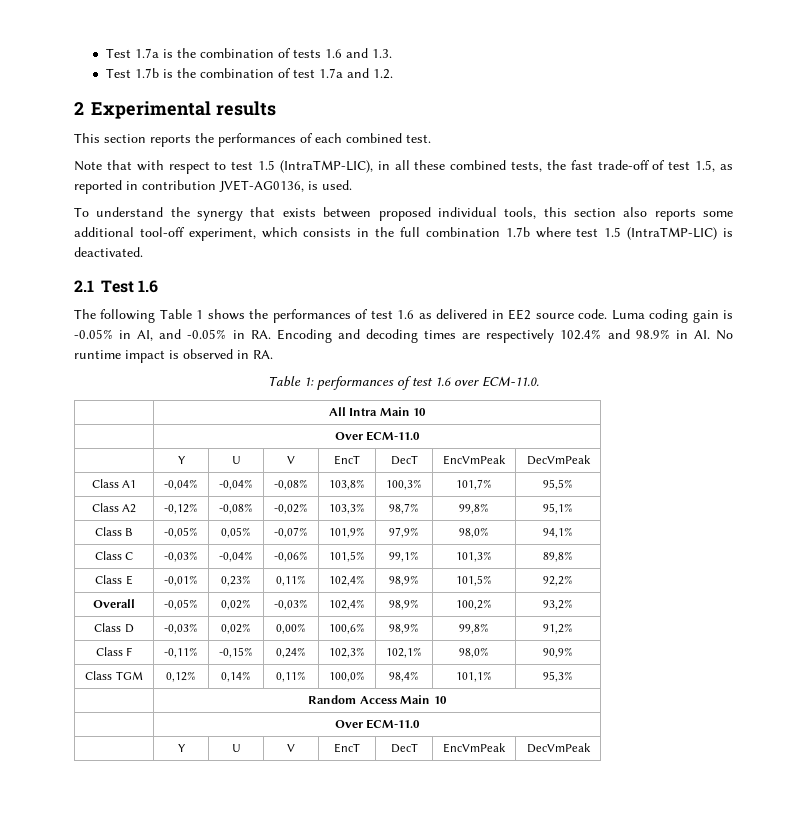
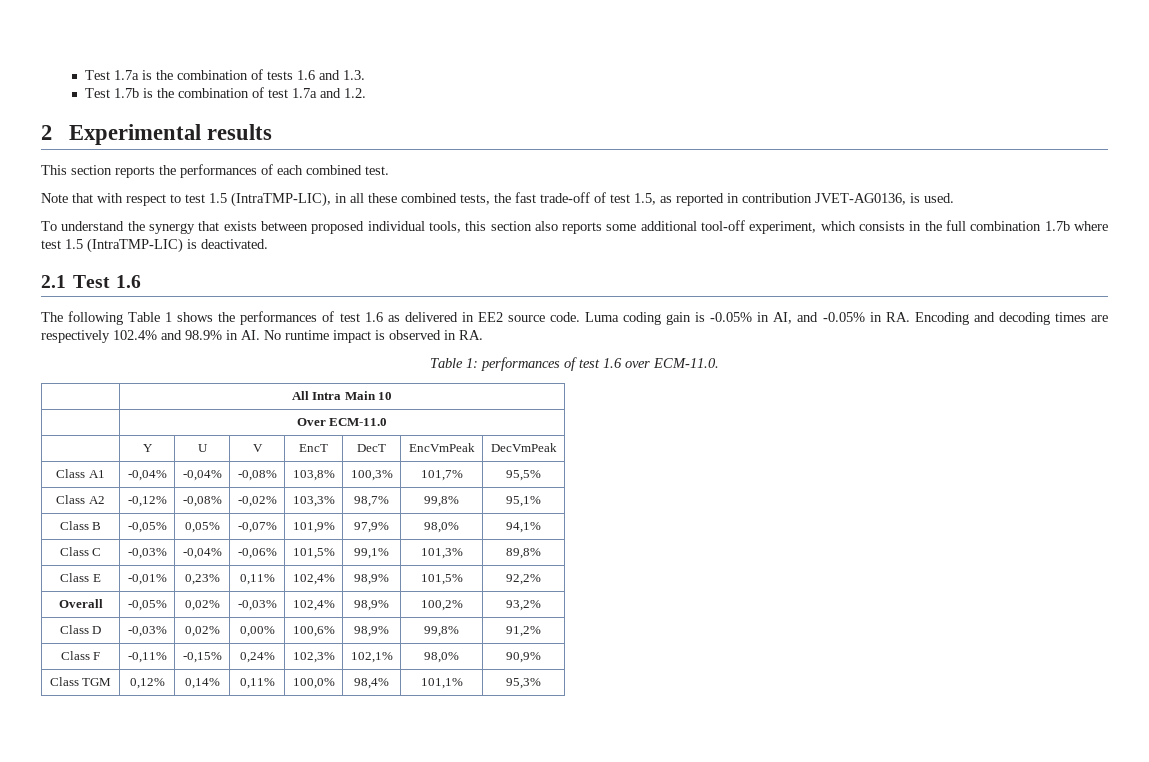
[308,695,447,704] [334,719,421,729] [177,744,186,752] [231,744,241,752] [287,744,295,752] [334,743,360,753] [390,743,418,753] [443,743,506,753] [526,743,591,753] // | Random Access Main 10 // | Over ECM-11.0 // | Y | U | V | EncT | DecT | EncVmPeak | DecVmPeak -> (541, 683) none

